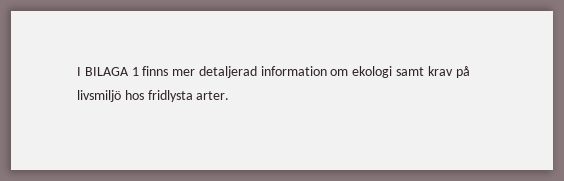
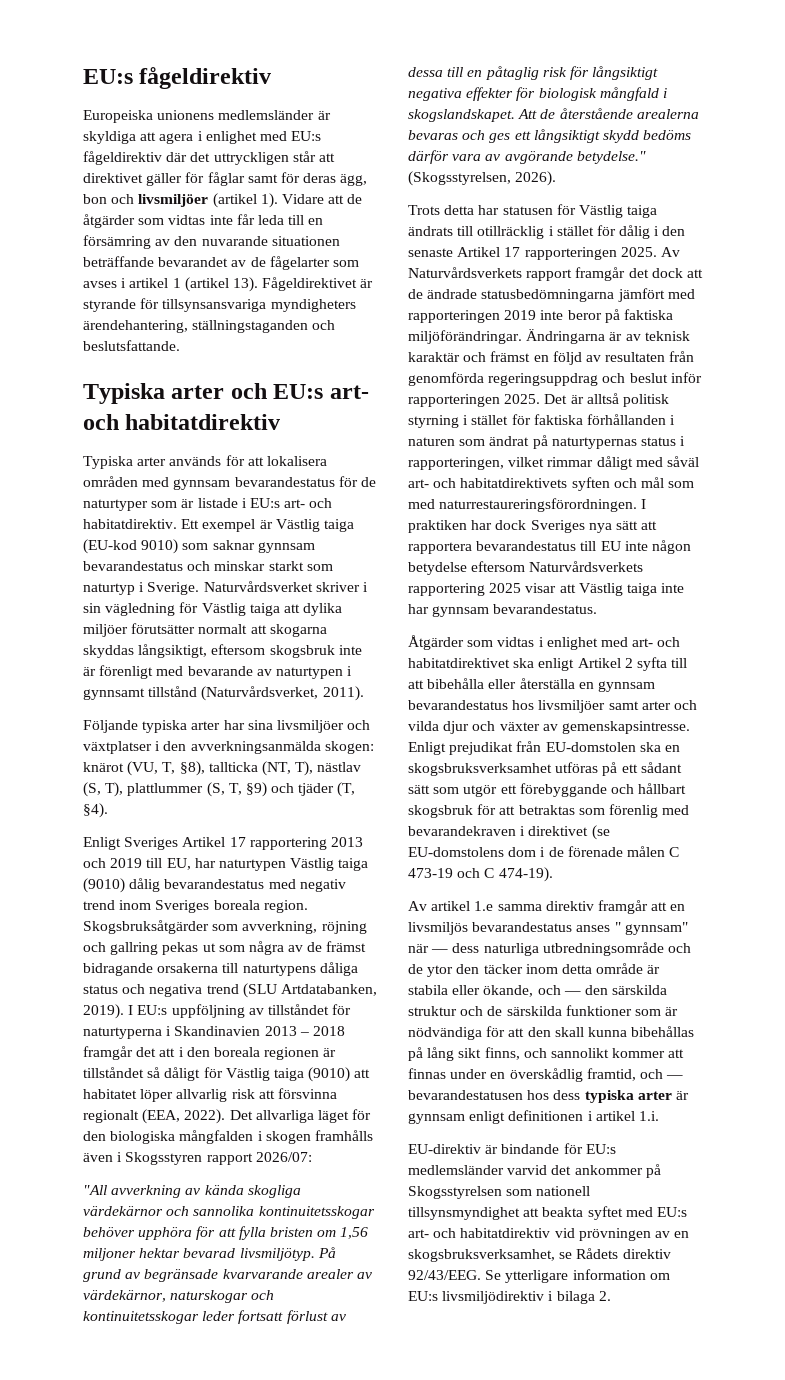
[77,66,470,78] [77,90,230,102] I BILAGA 1 finns mer detaljerad information om ekologi samt krav på livsmiljö hos fridlysta arter. -> [83,67,272,89] [83,110,331,123] [83,131,322,144] [83,151,335,165] [83,172,368,186] [83,193,363,208] [83,214,324,228] [83,235,340,249] [83,256,359,270] [83,277,374,292] [83,298,356,312] [83,320,336,333] [83,340,180,351] [83,383,369,404] [83,414,281,430] [83,455,327,469] [83,476,376,490] [83,498,333,511] [83,519,354,532] [83,539,315,554] [83,561,333,571] [83,581,368,595] [83,602,343,616] [83,623,327,637] [83,644,362,658] [83,665,353,679] [83,686,364,701] [83,720,371,733] [83,741,374,754] [83,761,362,776] [83,782,356,797] [83,803,108,818] [83,837,363,850] [83,858,369,871] [83,878,346,893] [83,900,308,913] [83,920,367,934] [83,941,367,955] [83,962,358,976] [83,983,377,998] [83,1004,352,1019] [83,1026,345,1039] [83,1046,337,1060] [83,1067,371,1082] [83,1088,337,1102] [83,1109,372,1124] [83,1130,373,1144] [83,1152,312,1165] [83,1185,301,1198] [83,1206,375,1219] [83,1226,369,1240] [83,1247,336,1261] [83,1269,372,1282] [83,1290,275,1303] [83,1310,346,1324] [408,66,659,80] [408,87,667,101] [408,108,699,122] [408,129,692,143] [408,150,646,164] [408,171,557,186] [408,204,658,218] [408,225,686,239] [408,247,680,260] [408,267,703,281] [408,288,695,302] [408,309,673,323] [408,329,690,344] [408,351,695,365] [408,372,702,386] [408,393,669,407] [408,414,676,428] [408,435,686,449] [408,456,699,470] [408,477,695,491] [408,498,647,512] [408,520,658,533] [408,540,691,554] [408,561,644,575] [408,583,685,596] [408,604,598,617] [408,635,681,650] [408,657,688,671] [408,678,655,692] [408,700,697,713] [408,721,690,734] [408,741,680,755] [408,762,682,776] [408,783,687,797] [408,804,690,818] [408,825,610,840] [408,846,680,857] [408,867,553,882] [408,900,686,914] [408,922,688,935] [408,942,691,956] [408,963,661,977] [408,985,668,997] [408,1005,679,1016] [408,1026,695,1040] [408,1047,685,1061] [408,1068,684,1082] [408,1090,689,1103] [408,1110,659,1124] [408,1143,616,1154] [408,1164,661,1178] [408,1186,591,1199] [408,1206,687,1220] [408,1228,690,1241] [408,1248,671,1262] [408,1269,670,1283] [408,1291,611,1304] EU:s fågeldirektiv // Europeiska unionens medlemsländer är skyldiga att agera i enlighet med EU:s fågeldirektiv där det uttryckligen står att direktivet gäller för fåglar samt för deras ägg, bon och livsmiljöer (artikel 1). Vidare att de åtgärder som vidtas inte får leda till en försämring av den nuvarande situationen beträffande bevarandet av de fågelarter som avses i artikel 1 (artikel 13). Fågeldirektivet är styrande för tillsynsansvariga myndigheters ärendehantering, ställningstaganden och beslutsfattande. // Typiska arter och EU:s art- och habitatdirektiv // Typiska arter används för att lokalisera områden med gynnsam bevarandestatus för de naturtyper som är listade i EU:s art- och habitatdirektiv. Ett exempel är Västlig taiga (EU-kod 9010) som saknar gynnsam bevarandestatus och minskar starkt som naturtyp i Sverige. Naturvårdsverket skriver i sin vägledning för Västlig taiga att dylika miljöer förutsätter normalt att skogarna skyddas långsiktigt, eftersom skogsbruk inte är förenligt med bevarande av naturtypen i gynnsamt tillstånd (Naturvårdsverket, 2011). // Följande typiska arter har sina livsmiljöer och växtplatser i den avverkningsanmälda skogen: knärot (VU, T, §8), tallticka (NT, T), nästlav (S, T), plattlummer (S, T, §9) och tjäder (T, §4). // Enligt Sveriges Artikel 17 rapportering 2013 och 2019 till EU, har naturtypen Västlig taiga (9010) dålig bevarandestatus med negativ trend inom Sveriges boreala region. Skogsbruksåtgärder som avverkning, röjning och gallring pekas ut som några av de främst bidragande orsakerna till naturtypens dåliga status och negativa trend (SLU Artdatabanken, 2019). I EU:s uppföljning av tillståndet för naturtyperna i Skandinavien 2013 – 2018 framgår det att i den boreala regionen är tillståndet så dåligt för Västlig taiga (9010) att habitatet löper allvarlig risk att försvinna regionalt (EEA, 2022). Det allvarliga läget för den biologiska mångfalden i skogen framhålls även i Skogsstyren rapport 2026/07: // "All avverkning av kända skogliga värdekärnor och sannolika kontinuitetsskogar behöver upphöra för att fylla bristen om 1,56 miljoner hektar bevarad livsmiljötyp. På grund av begränsade kvarvarande arealer av värdekärnor, naturskogar och kontinuitetsskogar leder fortsatt förlust av dessa till en påtaglig risk för långsiktigt negativa effekter för biologisk mångfald i skogslandskapet. Att de återstående arealerna bevaras och ges ett långsiktigt skydd bedöms därför vara av avgörande betydelse." (Skogsstyrelsen, 2026). // Trots detta har statusen för Västlig taiga ändrats till otillräcklig i stället för dålig i den senaste Artikel 17 rapporteringen 2025. Av Naturvårdsverkets rapport framgår det dock att de ändrade statusbedömningarna jämfört med rapporteringen 2019 inte beror på faktiska miljöförändringar. Ändringarna är av teknisk karaktär och främst en följd av resultaten från genomförda regeringsuppdrag och beslut inför rapporteringen 2025. Det är alltså politisk styrning i stället för faktiska förhållanden i naturen som ändrat på naturtypernas status i rapporteringen, vilket rimmar dåligt med såväl art- och habitatdirektivets syften och mål som med naturrestaureringsförordningen. I praktiken har dock Sveriges nya sätt att rapportera bevarandestatus till EU inte någon betydelse eftersom Naturvårdsverkets rapportering 2025 visar att Västlig taiga inte har gynnsam bevarandestatus. // Åtgärder som vidtas i enlighet med art- och habitatdirektivet ska enligt Artikel 2 syfta till att bibehålla eller återställa en gynnsam bevarandestatus hos livsmiljöer samt arter och vilda djur och växter av gemenskapsintresse. Enligt prejudikat från EU-domstolen ska en skogsbruksverksamhet utföras på ett sådant sätt som utgör ett förebyggande och hållbart skogsbruk för att betraktas som förenlig med bevarandekraven i direktivet (se EU-domstolens dom i de förenade målen C 473-19 och C 474-19). // Av artikel 1.e samma direktiv framgår att en livsmiljös bevarandestatus anses " gynnsam" när — dess naturliga utbredningsområde och de ytor den täcker inom detta område är stabila eller ökande, och — den särskilda struktur och de särskilda funktioner som är nödvändiga för att den skall kunna bibehållas på lång sikt finns, och sannolikt kommer att finnas under en överskådlig framtid, och — bevarandestatusen hos dess typiska arter är gynnsam enligt definitionen i artikel 1.i. // EU-direktiv är bindande för EU:s medlemsländer varvid det ankommer på Skogsstyrelsen som nationell tillsynsmyndighet att beakta syftet med EU:s art- och habitatdirektiv vid prövningen av en skogsbruksverksamhet, se Rådets direktiv 92/43/EEG. Se ytterligare information om EU:s livsmiljödirektiv i bilaga 2.

